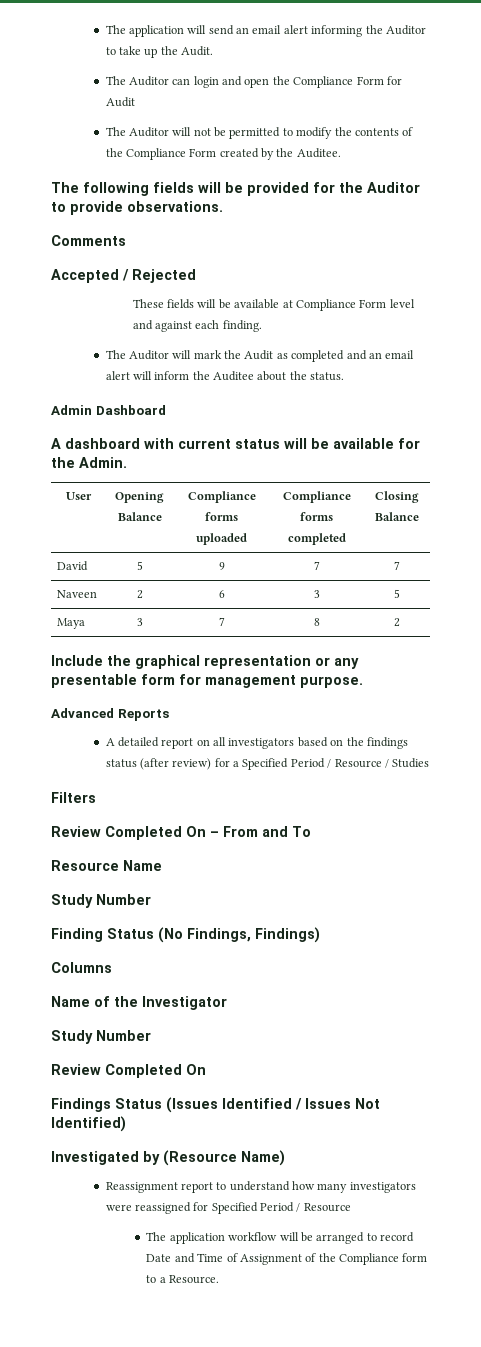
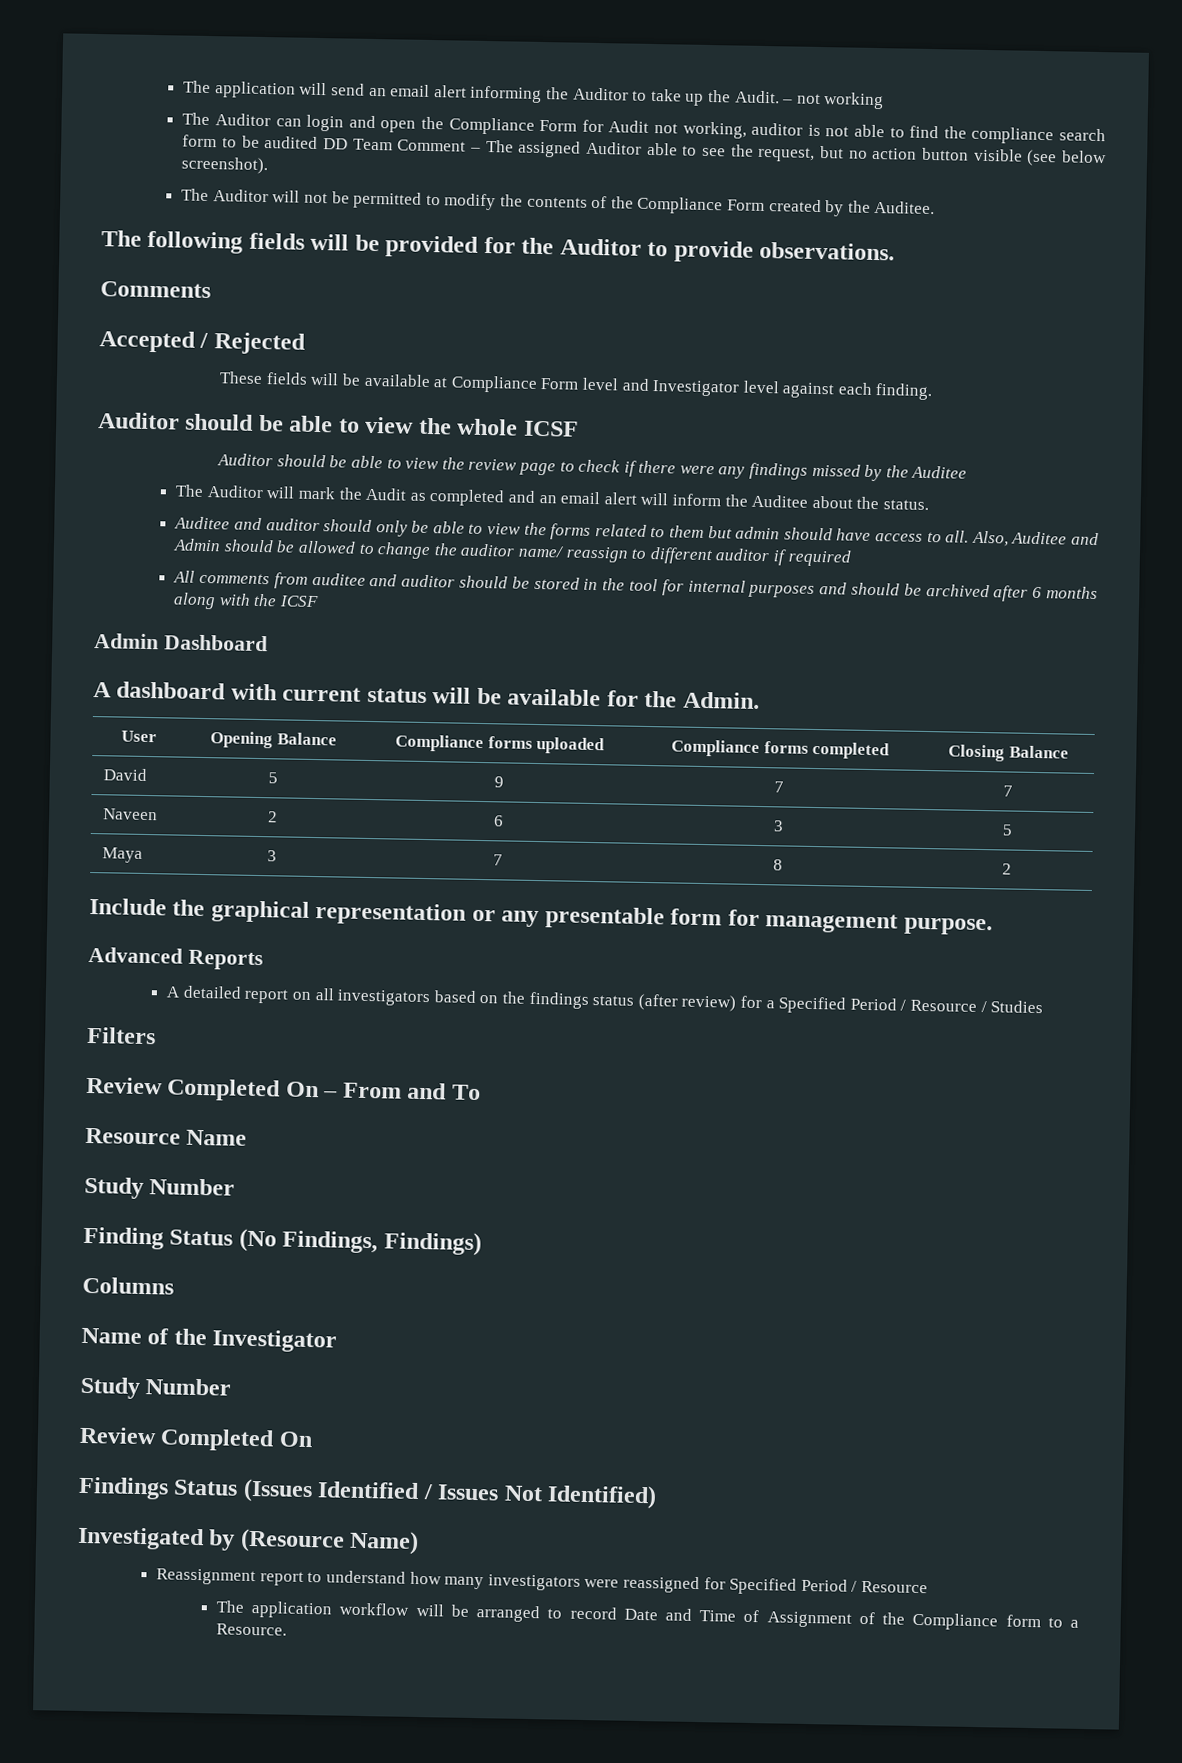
(214, 51) none -> [782,92,885,110] – not working
(135, 102) none -> [653,121,1106,145] [182,134,1107,167] [181,156,269,175] not working, auditor is not able to find the compliance search form to be audited DD Team Comment – The assigned Auditor able to see the request, but no action button visible (see below screenshot).
(153, 325) none -> [652,380,780,397] Investigator level
(262, 326) none -> [98,412,579,437] [217,453,968,482] // Auditor should be able to view the whole ICSF // Auditor should be able to view the review page to check if there were any findings missed by the Auditee
(345, 376) none -> [174,516,1099,547] [173,538,851,567] [173,570,1098,602] [173,592,320,610] // Auditee and auditor should only be able to view the forms related to them but admin should have access to all. Also, Auditee and Admin should be allowed to change the auditor name/ reassign to different auditor if required // All comments from auditee and auditor should be stored in the tool for internal purposes and should be archived after 6 months along with the ICSF

